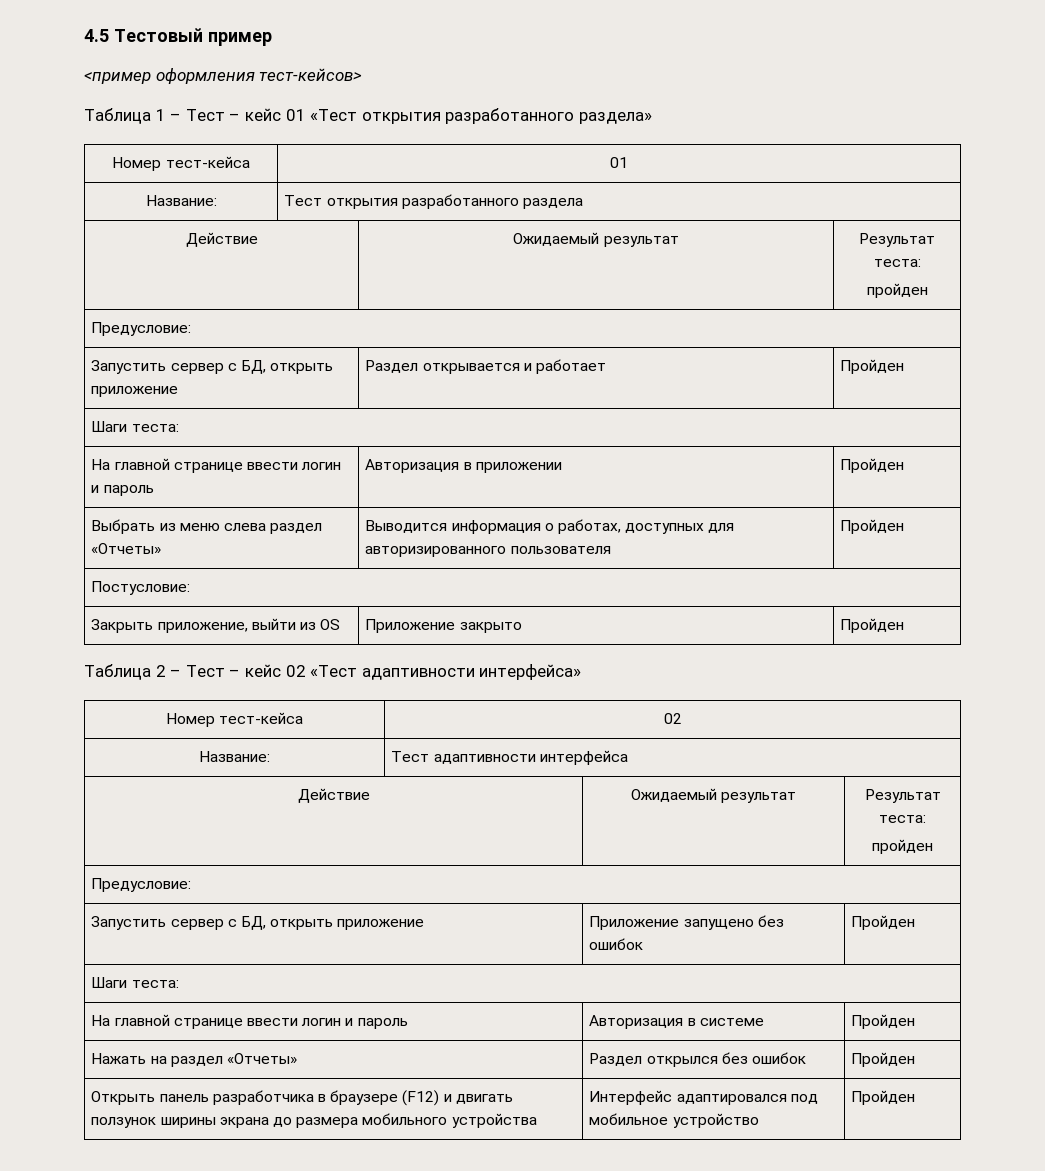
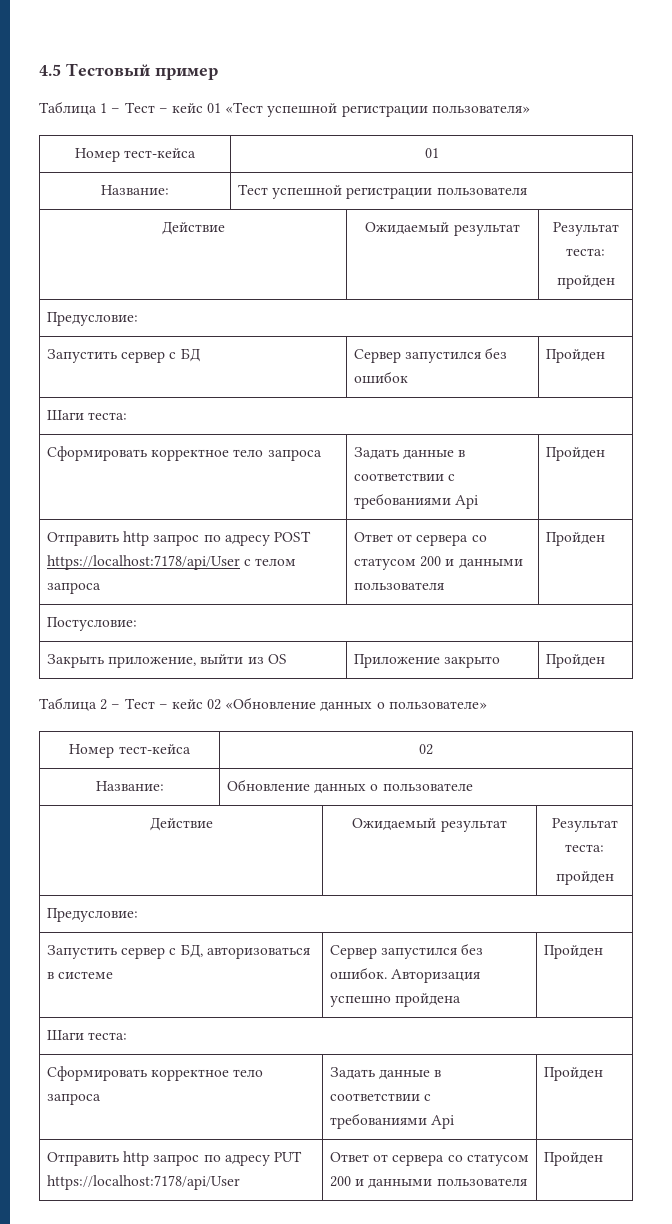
[84,68,363,84] // <пример оформления тест-кейсов> -> (218, 73) none
[361,108,652,124] открытия разработанного раздела» -> [267,103,530,117] успешной регистрации пользователя»
[326,194,584,209] открытия разработанного раздела -> [272,185,527,199] успешной регистрации пользователя
[241,360,334,374] [91,386,179,397] [365,359,607,374] [840,359,905,374] [91,421,179,432] [91,458,342,473] [91,485,154,496] [365,459,562,473] [840,458,905,473] [91,519,323,534] [91,543,162,554] [365,519,735,534] [365,546,507,557] БД, открыть приложение | Раздел открывается и работает | Пройден // Шаги теста: // На главной странице ввести логин и пароль | Авторизация в приложении | Пройден // Выбрать из меню слева раздел «Отчеты» | Выводится информация о работах, доступных для авторизированного -> [180,348,200,362] [353,347,508,363] [353,371,408,384] [545,349,605,363] [46,410,128,421] [46,446,322,461] [353,447,466,460] [353,473,456,481] [353,493,479,509] [545,447,605,461] [46,531,311,546] [46,555,297,570] [46,582,101,594] [353,532,487,546] [353,556,523,570] БД | Сервер запустился без ошибок | Пройден // Шаги теста: // Сформировать корректное тело запроса | Задать данные в соответствии с требованиями Api | Пройден // Отправить http запрос по адресу POST https://localhost:7178/api/User с телом запроса | Ответ от сервера со статусом 200 и данными
[310,664,582,680] «Тест адаптивности интерфейса» -> [225,697,487,712] «Обновление данных о пользователе»
[391,750,628,765] Тест адаптивности интерфейса -> [226,779,473,794] Обновление данных о пользователе
[270,919,425,930] [589,915,784,930] [589,938,644,950] [851,915,916,930] [91,977,179,988] [91,1014,408,1029] [589,1015,764,1029] [851,1014,916,1029] [91,1053,298,1067] [589,1052,807,1067] [851,1052,916,1067] [91,1090,513,1106] [91,1113,537,1128] [589,1090,818,1105] [589,1113,759,1128] открыть приложение | Приложение запущено без ошибок | Пройден // Шаги теста: // На главной странице ввести логин и пароль | Авторизация в системе | Пройден // Нажать на раздел «Отчеты» | Раздел открылся без ошибок | Пройден // Открыть панель разработчика в браузере (F12) и двигать ползунок ширины экрана до размера мобильного устройства | Интерфейс адаптировался под мобильное устройство -> [206,947,310,959] [46,971,114,979] [329,943,484,959] [329,967,481,983] [329,993,462,1007] [543,945,603,959] [46,1030,128,1041] [46,1066,264,1081] [46,1093,101,1105] [329,1067,442,1080] [329,1093,432,1101] [329,1113,455,1129] [543,1067,603,1081] [46,1151,302,1166] [46,1175,240,1190] [329,1152,529,1166] [329,1176,527,1189] авторизоваться в системе | Сервер запустился без ошибок. Авторизация успешно пройдена | Пройден // Шаги теста: // Сформировать корректное тело запроса | Задать данные в соответствии с требованиями Api | Пройден // Отправить http запрос по адресу PUT https://localhost:7178/api/User | Ответ от сервера со статусом 200 и данными пользователя

